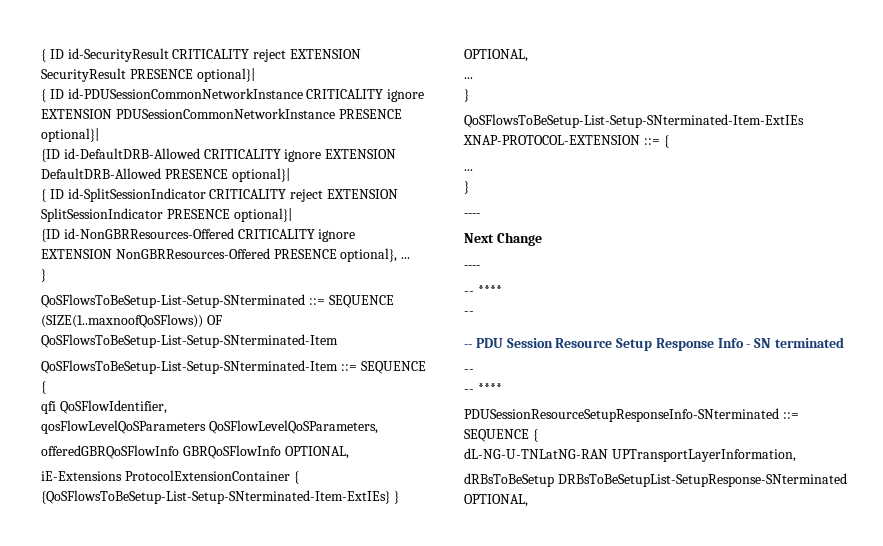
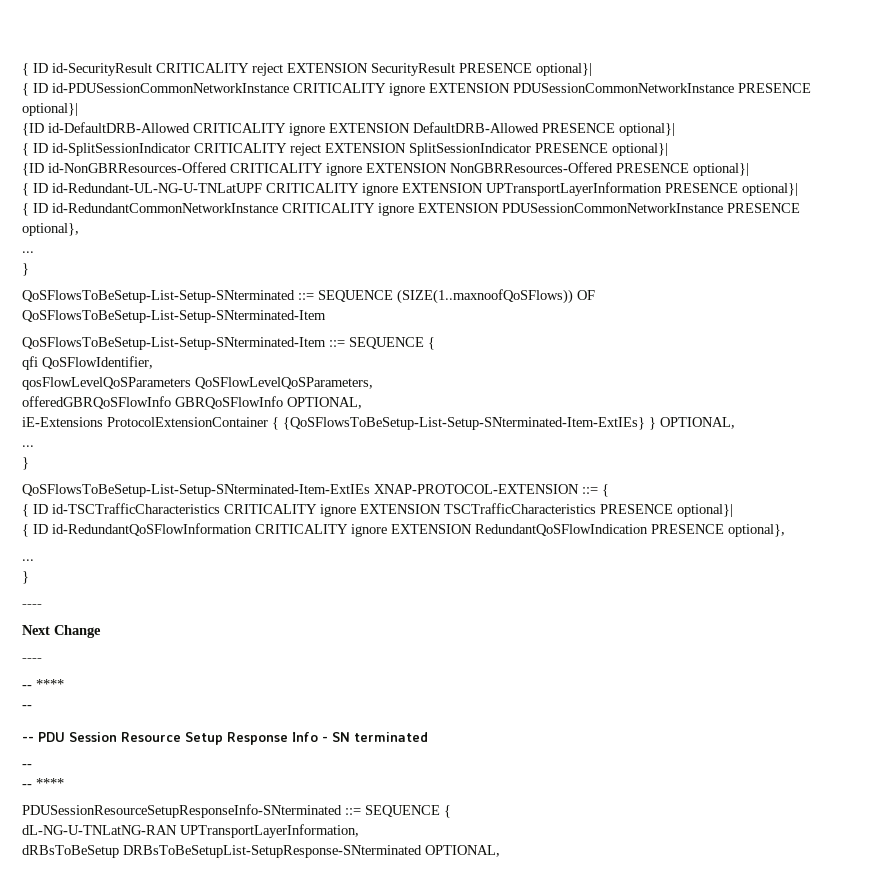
[340,248,398,262] optional}, -> [693,163,749,176] [22,182,798,196] [22,203,800,216] [22,223,79,236] optional}| // { ID id-Redundant-UL-NG-U-TNLatUPF CRITICALITY ignore EXTENSION UPTransportLayerInformation PRESENCE optional}| // { ID id-RedundantCommonNetworkInstance CRITICALITY ignore EXTENSION PDUSessionCommonNetworkInstance PRESENCE optional}, //
(669, 141) none -> [22,503,733,517] [22,523,785,537] // { ID id-TSCTrafficCharacteristics CRITICALITY ignore EXTENSION TSCTrafficCharacteristics PRESENCE optional}| // { ID id-RedundantQoSFlowInformation CRITICALITY ignore EXTENSION RedundantQoSFlowIndication PRESENCE optional},

